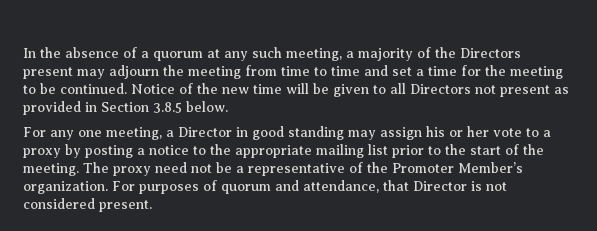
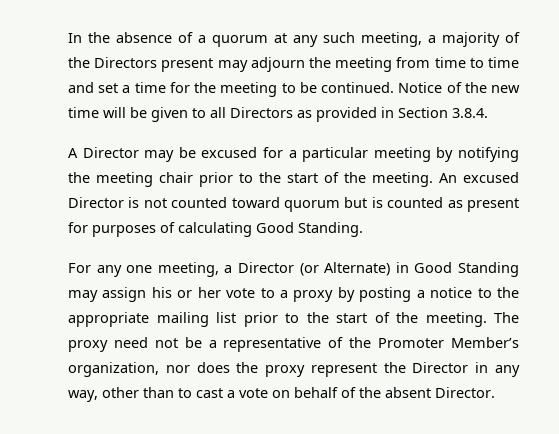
[475,85,550,97] not present -> (293, 112) none
[153,101,228,113] 3.8.5 below. -> [452,108,488,118] [68,147,519,162] [68,172,519,187] [68,197,519,212] [68,222,363,237] 3.8.4. // A Director may be excused for a particular meeting by notifying the meeting chair prior to the start of the meeting. An excused Director is not counted toward quorum but is counted as present for purposes of calculating Good Standing.
[236,126,344,140] in good standing -> [299,262,519,277] (or Alternate) in Good Standing
[23,180,507,194] [23,198,152,212] organization. For purposes of quorum and attendance, that Director is not considered present. -> [68,362,520,377] [68,387,495,402] organization, nor does the proxy represent the Director in any way, other than to cast a vote on behalf of the absent Director.

